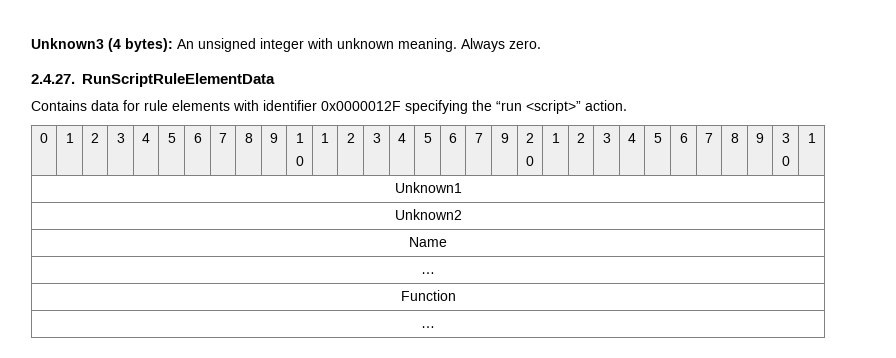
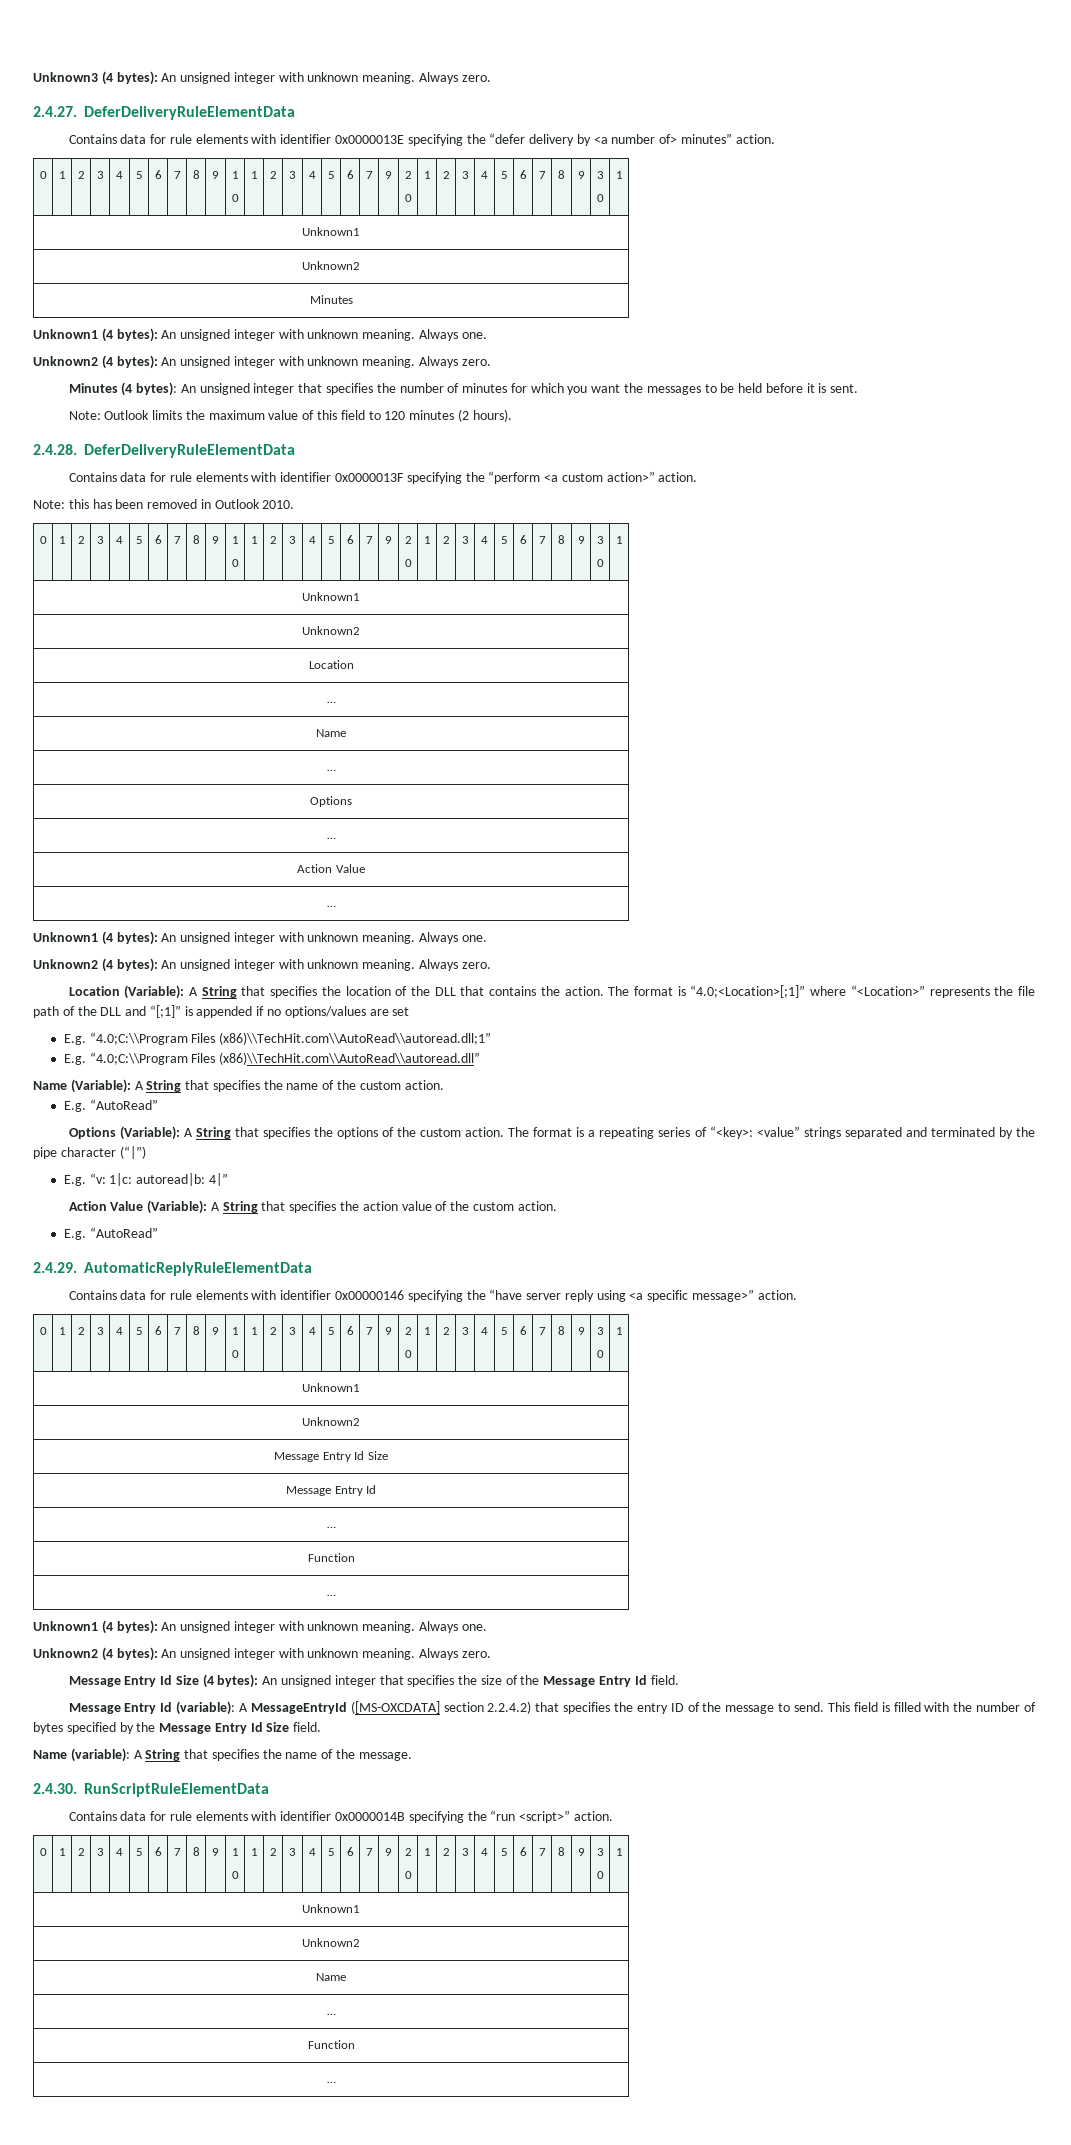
(75, 79) none -> [84,106,295,120] [68,133,775,146] [39,171,47,179] [58,171,66,179] [77,171,85,179] [96,171,104,179] [116,171,123,179] [135,171,143,179] [154,170,162,179] [173,171,181,179] [192,170,200,179] [212,171,219,179] [231,171,239,179] [231,194,239,202] [250,171,258,179] [269,171,277,179] [289,171,296,179] [308,171,316,179] [327,171,335,179] [346,170,354,179] [365,171,373,179] [385,171,392,179] [404,171,412,179] [404,194,412,202] [423,171,431,179] [442,171,450,179] [461,171,469,179] [481,171,488,179] [500,171,508,179] [519,170,527,179] [538,171,546,179] [558,170,565,179] [577,171,585,179] [596,171,604,179] [596,194,604,202] [615,171,623,179] [302,227,360,236] [302,261,360,270] [309,295,353,304] [33,328,487,342] [33,355,491,369] [68,382,859,396] [68,409,512,422] [33,444,295,458] [68,471,698,484] [33,499,295,509] [39,536,47,544] [58,536,66,544] [77,536,85,544] [96,536,104,544] [116,536,123,544] [135,536,143,544] [154,535,162,544] [173,536,181,544] [192,535,200,544] [212,536,219,544] [231,536,239,544] [231,559,239,567] [250,536,258,544] [269,536,277,544] [289,536,296,544] [308,536,316,544] [327,536,335,544] [346,535,354,544] [365,536,373,544] [385,536,392,544] [404,536,412,544] [404,559,412,567] [423,536,431,544] [442,536,450,544] [461,536,469,544] [481,536,488,544] [500,536,508,544] [519,535,527,544] [538,536,546,544] [558,535,565,544] [577,536,585,544] [596,536,604,544] [596,559,604,567] [615,536,623,544] [302,592,360,601] [302,626,360,635] [308,660,354,669] [326,701,336,703] [316,729,346,737] [326,769,336,771] [310,796,352,807] [326,837,336,839] [297,864,365,873] [326,905,336,907] [33,931,487,945] [33,958,491,972] [68,985,1035,999] [33,1005,410,1018] [63,1032,492,1045] [63,1052,481,1065] [33,1079,444,1093] [63,1099,158,1112] [68,1126,1036,1140] [33,1146,146,1159] [63,1173,228,1186] [68,1200,557,1214] [63,1227,158,1240] [33,1262,312,1276] [68,1289,797,1302] [39,1327,47,1335] [58,1327,66,1335] [77,1327,85,1335] [96,1327,104,1335] [116,1327,123,1335] [135,1327,143,1335] [154,1326,162,1335] [173,1327,181,1335] [192,1326,200,1335] [212,1327,219,1335] [231,1327,239,1335] [231,1350,239,1358] [250,1327,258,1335] [269,1327,277,1335] [289,1327,296,1335] [308,1327,316,1335] [327,1327,335,1335] [346,1326,354,1335] [365,1327,373,1335] [385,1327,392,1335] [404,1327,412,1335] [404,1350,412,1358] [423,1327,431,1335] [442,1327,450,1335] [461,1327,469,1335] [481,1327,488,1335] [500,1327,508,1335] [519,1326,527,1335] [538,1327,546,1335] [558,1326,565,1335] [577,1327,585,1335] [596,1327,604,1335] [596,1350,604,1358] [615,1327,623,1335] [302,1383,360,1392] [302,1417,360,1426] [274,1451,388,1462] [286,1485,376,1496] [326,1526,336,1528] [307,1553,355,1562] [326,1594,336,1596] [33,1620,487,1634] [33,1647,491,1661] [68,1674,679,1688] [68,1701,1036,1715] [33,1722,322,1734] [33,1748,412,1762] [33,1783,77,1794] DeferDeliveryRuleElementData // Contains data for rule elements with identifier 0x0000013E specifying the “defer delivery by <a number of> minutes” action. // 0 | 1 | 2 | 3 | 4 | 5 | 6 | 7 | 8 | 9 | 1 // 0 | 1 | 2 | 3 | 4 | 5 | 6 | 7 | 9 | 2 // 0 | 1 | 2 | 3 | 4 | 5 | 6 | 7 | 8 | 9 | 3 // 0 | 1 // Unknown1 // Unknown2 // Minutes // Unknown1 (4 bytes): An unsigned integer with unknown meaning. Always one. // Unknown2 (4 bytes): An unsigned integer with unknown meaning. Always zero. // Minutes (4 bytes): An unsigned integer that specifies the number of minutes for which you want the messages to be held before it is sent. // Note: Outlook limits the maximum value of this field to 120 minutes (2 hours). // 2.4.28. DeferDeliveryRuleElementData // Contains data for rule elements with identifier 0x0000013F specifying the “perform <a custom action>” action. // Note: this has been removed in Outlook 2010. // 0 | 1 | 2 | 3 | 4 | 5 | 6 | 7 | 8 | 9 | 1 // 0 | 1 | 2 | 3 | 4 | 5 | 6 | 7 | 9 | 2 // 0 | 1 | 2 | 3 | 4 | 5 | 6 | 7 | 8 | 9 | 3 // 0 | 1 // Unknown1 // Unknown2 // Location // … // Name // … // Options // … // Action Value // … // Unknown1 (4 bytes): An unsigned integer with unknown meaning. Always one. // Unknown2 (4 bytes): An unsigned integer with unknown meaning. Always zero. // Location (Variable): A String that specifies the location of the DLL that contains the action. The format is “4.0;<Location>[;1]” where “<Location>” represents the file path of the DLL and “[;1]” is appended if no options/values are set // E.g. “4.0;C:\\Program Files (x86)\\TechHit.com\\AutoRead\\autoread.dll;1” // E.g. “4.0;C:\\Program Files (x86)\\TechHit.com\\AutoRead\\autoread.dll” // Name (Variable): A String that specifies the name of the custom action. // E.g. “AutoRead” // Options (Variable): A String that specifies the options of the custom action. The format is a repeating series of “<key>: <value” strings separated and terminated by the pipe character (“|”) // E.g. “v: 1|c: autoread|b: 4|” // Action Value (Variable): A String that specifies the action value of the custom action. // E.g. “AutoRead” // 2.4.29. AutomaticReplyRuleElementData // Contains data for rule elements with identifier 0x00000146 specifying the “have server reply using <a specific message>” action. // 0 | 1 | 2 | 3 | 4 | 5 | 6 | 7 | 8 | 9 | 1 // 0 | 1 | 2 | 3 | 4 | 5 | 6 | 7 | 9 | 2 // 0 | 1 | 2 | 3 | 4 | 5 | 6 | 7 | 8 | 9 | 3 // 0 | 1 // Unknown1 // Unknown2 // Message Entry Id Size // Message Entry Id // … // Function // … // Unknown1 (4 bytes): An unsigned integer with unknown meaning. Always one. // Unknown2 (4 bytes): An unsigned integer with unknown meaning. Always zero. // Message Entry Id Size (4 bytes): An unsigned integer that specifies the size of the Message Entry Id field. // Message Entry Id (variable): A MessageEntryId ([MS-OXCDATA] section 2.2.4.2) that specifies the entry ID of the message to send. This field is filled with the number of bytes specified by the Message Entry Id Size field. // Name (variable): A String that specifies the name of the message. // 2.4.30.
[321,101,401,111] 0x0000012F -> [334,1812,405,1821] 0x0000014B

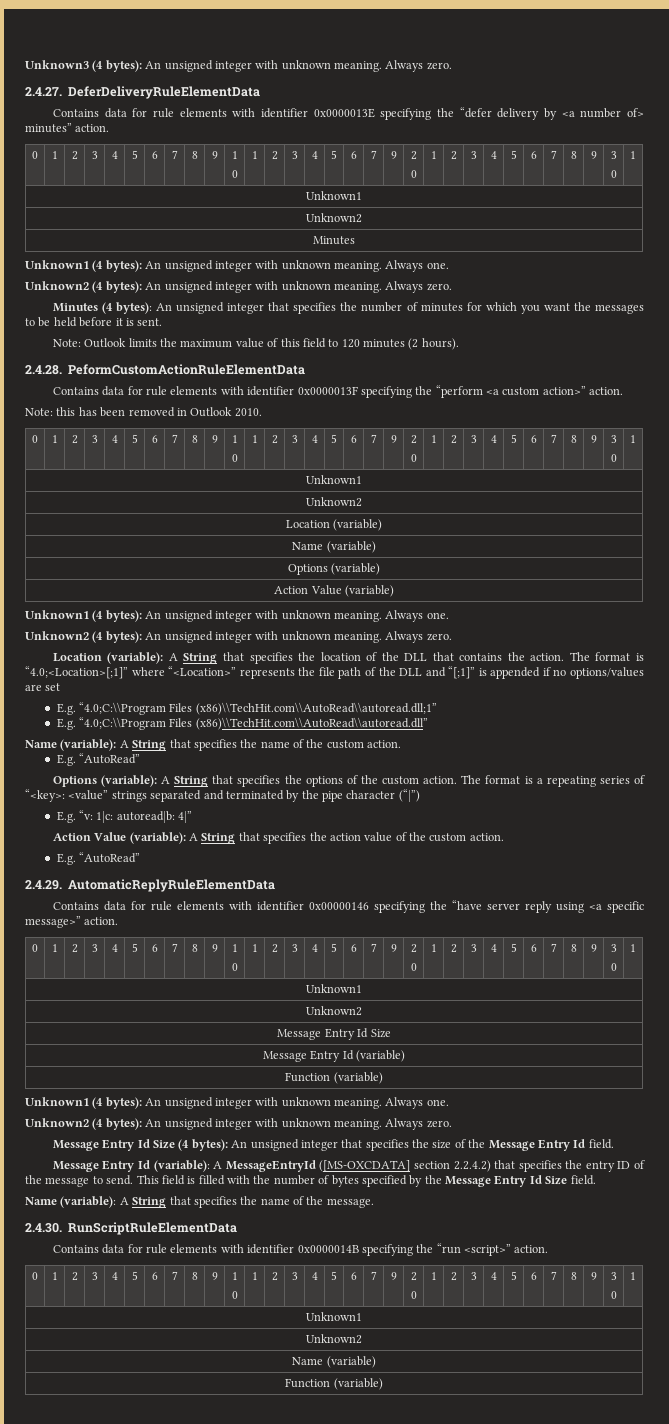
[84,444,295,458] DeferDeliveryRuleElementData -> [68,364,306,375] PeformCustomActionRuleElementData
[326,701,336,703] [316,729,346,737] [326,769,336,771] [310,796,352,807] [326,837,336,839] [297,864,365,873] [326,905,336,907] // … // Name // … // Options // … // Action Value // … -> [333,519,383,531] [292,541,376,553] [287,563,381,575] [274,585,394,597] (variable) // Name (variable) // Options (variable) // Action Value (variable)
[124,985,185,999] (Variable): -> [107,652,164,664] (variable):
[70,1079,131,1093] (Variable): -> [60,739,117,751] (variable):
[119,1126,180,1140] (Variable): -> [100,775,157,787] (variable):
[147,1200,208,1214] (Variable): -> [129,832,186,844] (variable):
[326,1526,336,1528] [307,1553,355,1562] [326,1594,336,1596] // … // Function // … -> [356,1050,406,1062] [285,1072,383,1084] (variable) // Function (variable)
[326,2013,336,2015] [307,2040,355,2049] [326,2081,336,2083] // … // Function // … -> [326,1356,376,1368] [285,1378,383,1390] (variable) // Function (variable)

